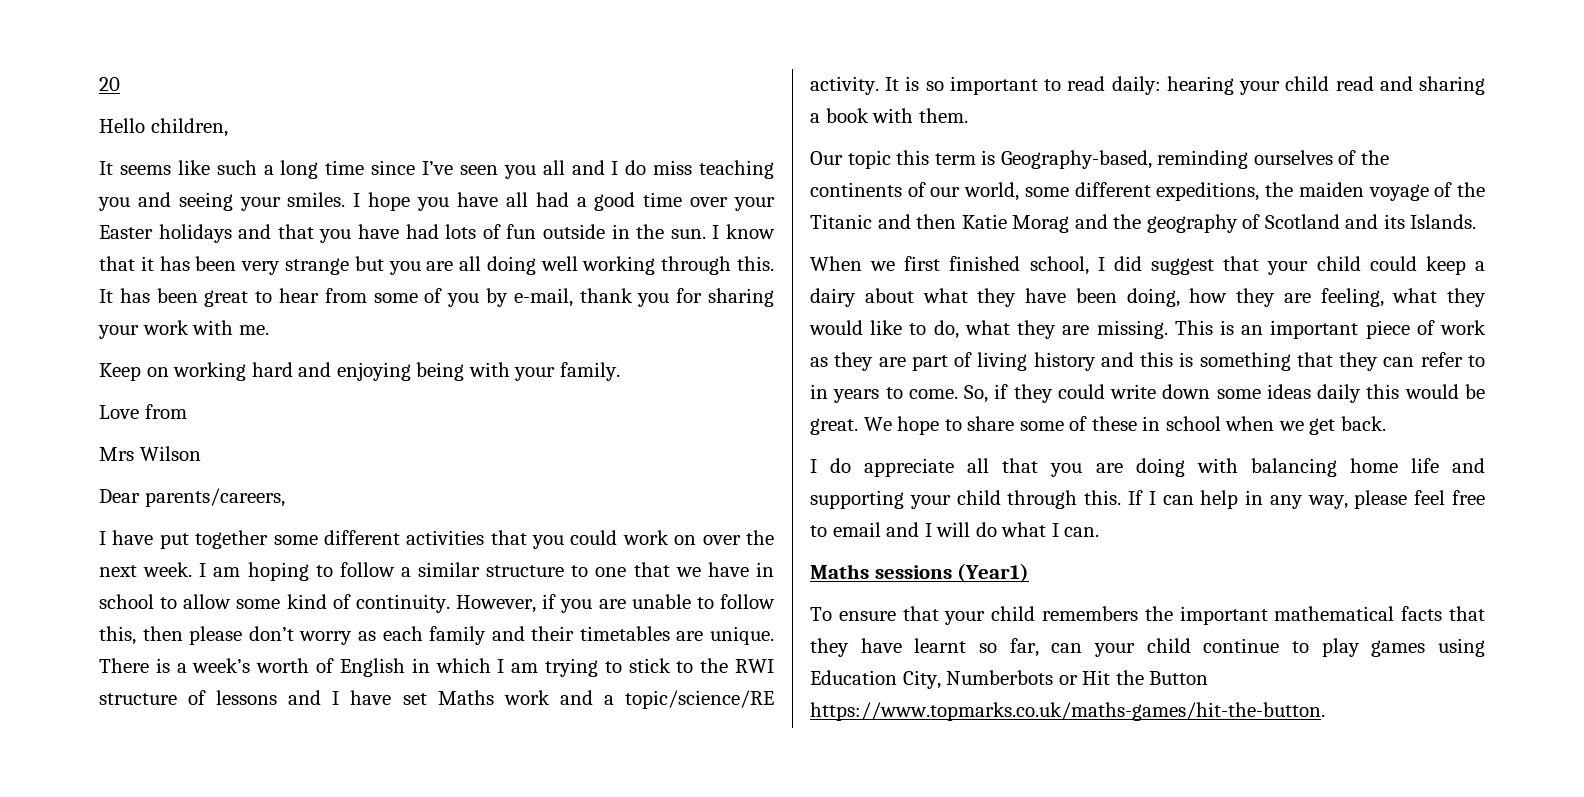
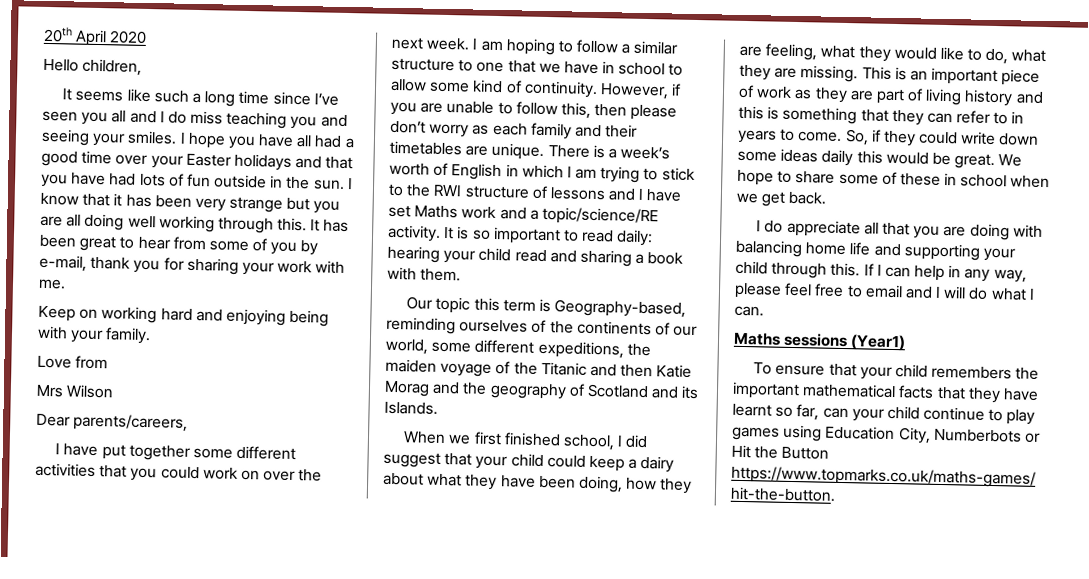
[99,77,120,91] 20 -> [43,26,148,47] 20th April 2020

